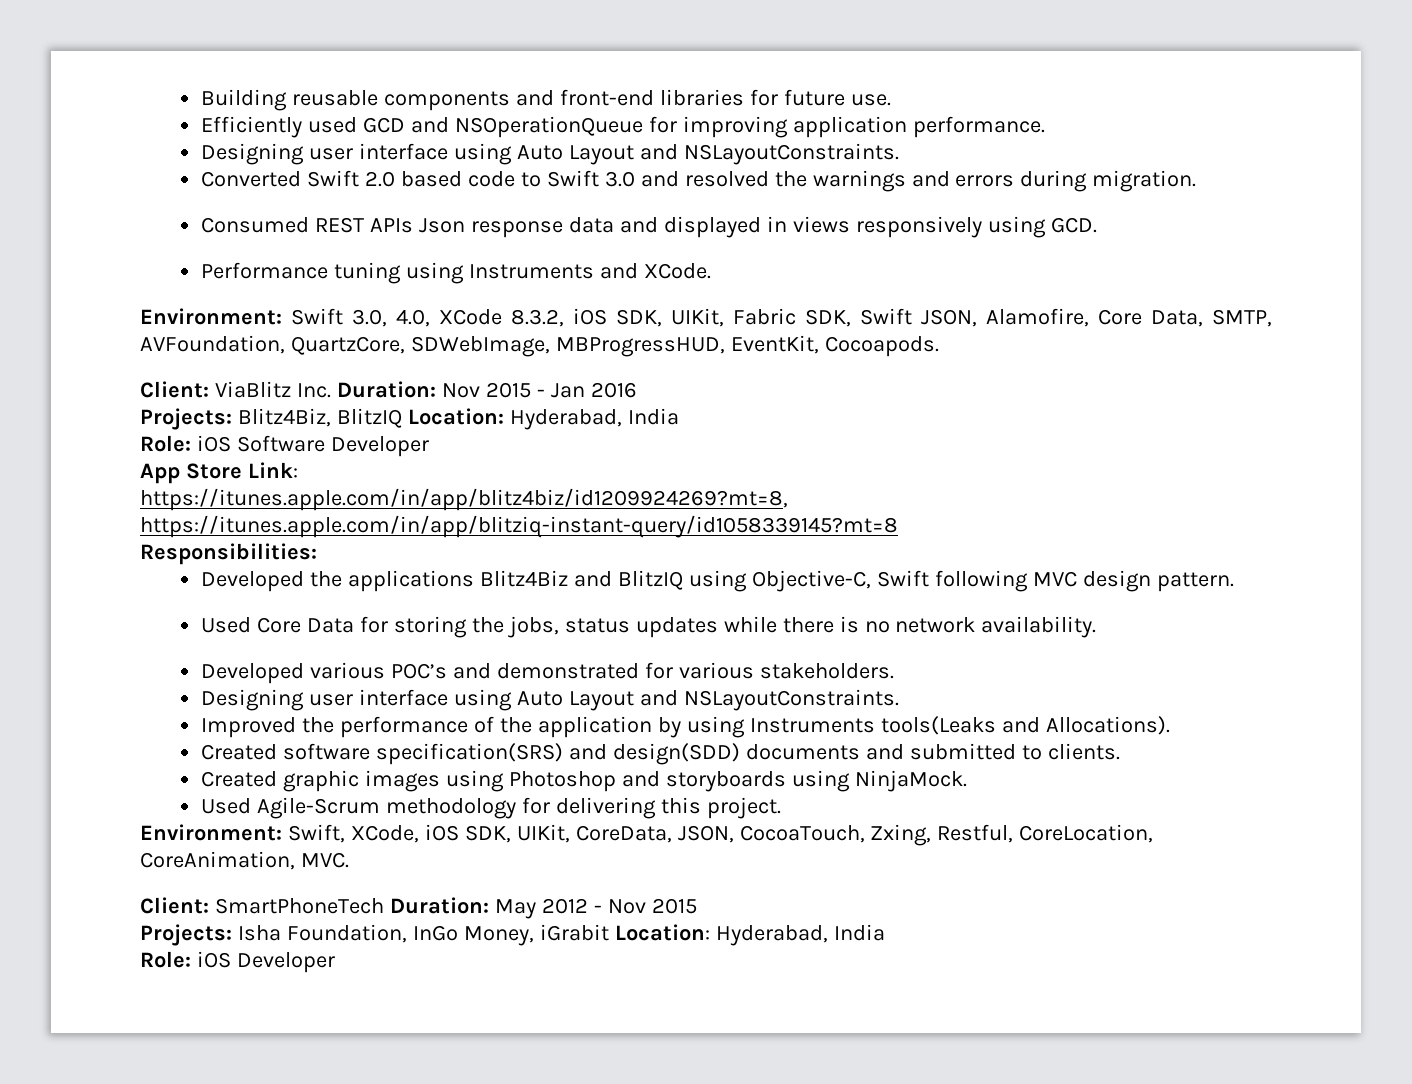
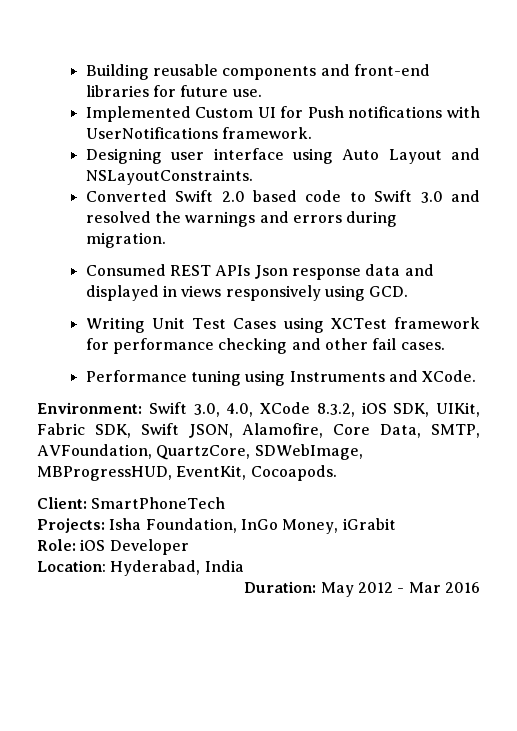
[201,116,1045,138] Efficiently used GCD and NSOperationQueue for improving application performance. -> [85,106,480,122] [85,127,313,139] Implemented Custom UI for Push notifications with UserNotifications framework.
(1097, 225) none -> [85,317,480,333] [85,338,445,354] // Writing Unit Test Cases using XCTest framework for performance checking and other fail cases.
[214,381,637,398] [140,408,679,430] [140,435,429,457] [140,462,298,484] [140,488,788,511] [140,515,898,538] [140,543,317,565] [201,570,1234,592] [201,616,1097,638] [201,662,894,684] [201,689,899,711] [201,716,1170,738] [201,743,1120,765] [201,770,967,792] [201,797,781,819] [140,824,1154,846] [140,851,349,870] [140,897,697,919] ViaBlitz Inc. Duration: Nov 2015 - Jan 2016 // Projects: Blitz4Biz, BlitzIQ Location: Hyderabad, India // Role: iOS Software Developer // App Store Link: // https://itunes.apple.com/in/app/blitz4biz/id1209924269?mt=8, https://itunes.apple.com/in/app/blitziq-instant-query/id1058339145?mt=8 // Responsibilities: // Developed the applications Blitz4Biz and BlitzIQ using Objective-C, Swift following MVC design pattern. // Used Core Data for storing the jobs, status updates while there is no network availability. // Developed various POC’s and demonstrated for various stakeholders. // Designing user interface using Auto Layout and NSLayoutConstraints. // Improved the performance of the application by using Instruments tools(Leaks and Allocations). // Created software specification(SRS) and design(SDD) documents and submitted to clients. // Created graphic images using Photoshop and storyboards using NinjaMock. // Used Agile-Scrum methodology for delivering this project. // Environment: Swift, XCode, iOS SDK, UIKit, CoreData, JSON, CocoaTouch, Zxing, Restful, CoreLocation, CoreAnimation, MVC. // Client: SmartPhoneTech Duration: May 2012 - Nov 2015 -> [91,497,226,509] SmartPhoneTech
[614,924,885,946] [140,951,335,973] Location: Hyderabad, India // Role: iOS Developer -> [37,539,189,555] [37,560,244,576] [244,581,480,597] // Role: iOS Developer // Location: Hyderabad, India // Duration: May 2012 - Mar 2016

